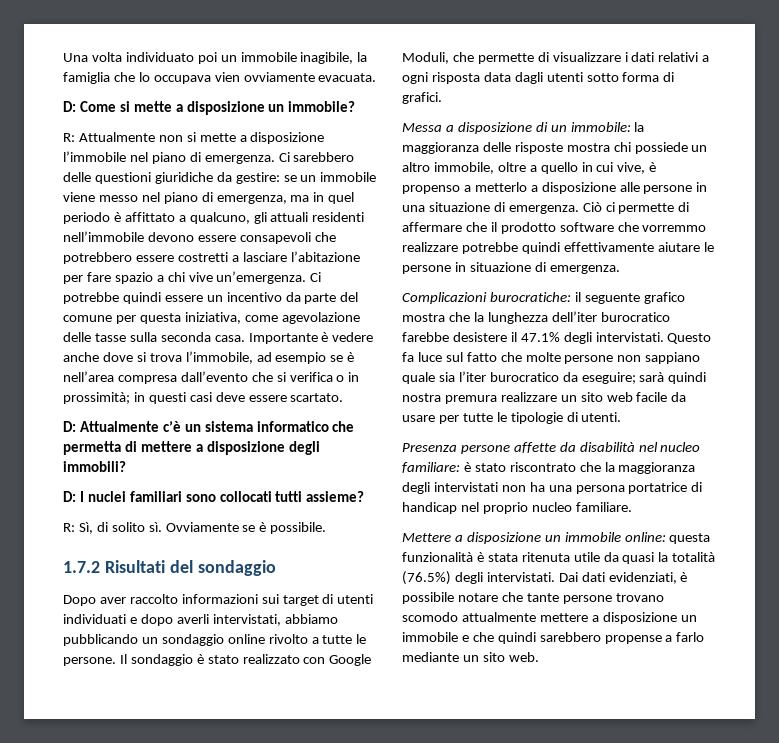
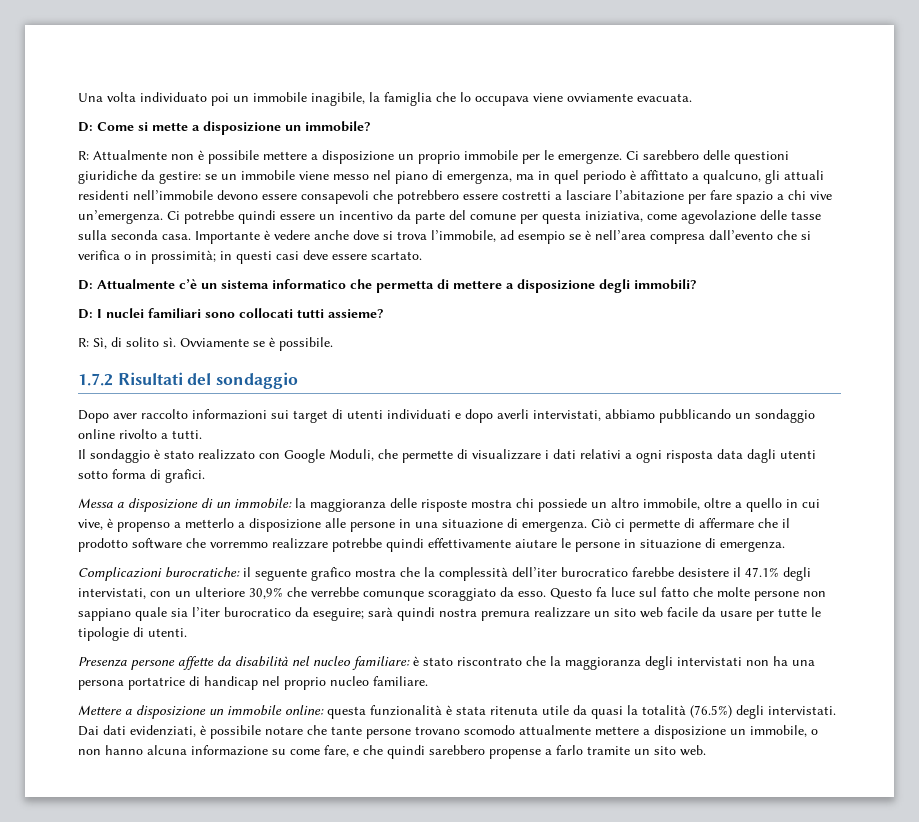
[214,72,240,82] vien -> [533,93,563,102] viene
[186,132,325,144] [63,151,275,164] si mette a disposizione l’immobile nel piano di emergenza. -> [198,150,622,164] è possibile mettere a disposizione un proprio immobile per le emergenze.
[322,634,367,644] [63,657,116,666] tutte le persone. -> [172,430,202,439] tutti. //
[487,312,548,324] lunghezza -> [439,567,508,581] complessità
[595,332,664,342] intervistati. -> [78,587,546,601] intervistati, con un ulteriore 30,9% che verrebbe comunque scoraggiato da esso.
[402,632,458,642] immobile -> [750,725,818,737] [78,745,349,757] immobile, o non hanno alcuna informazione su come fare,
[402,652,459,662] mediante -> [587,746,630,755] tramite

